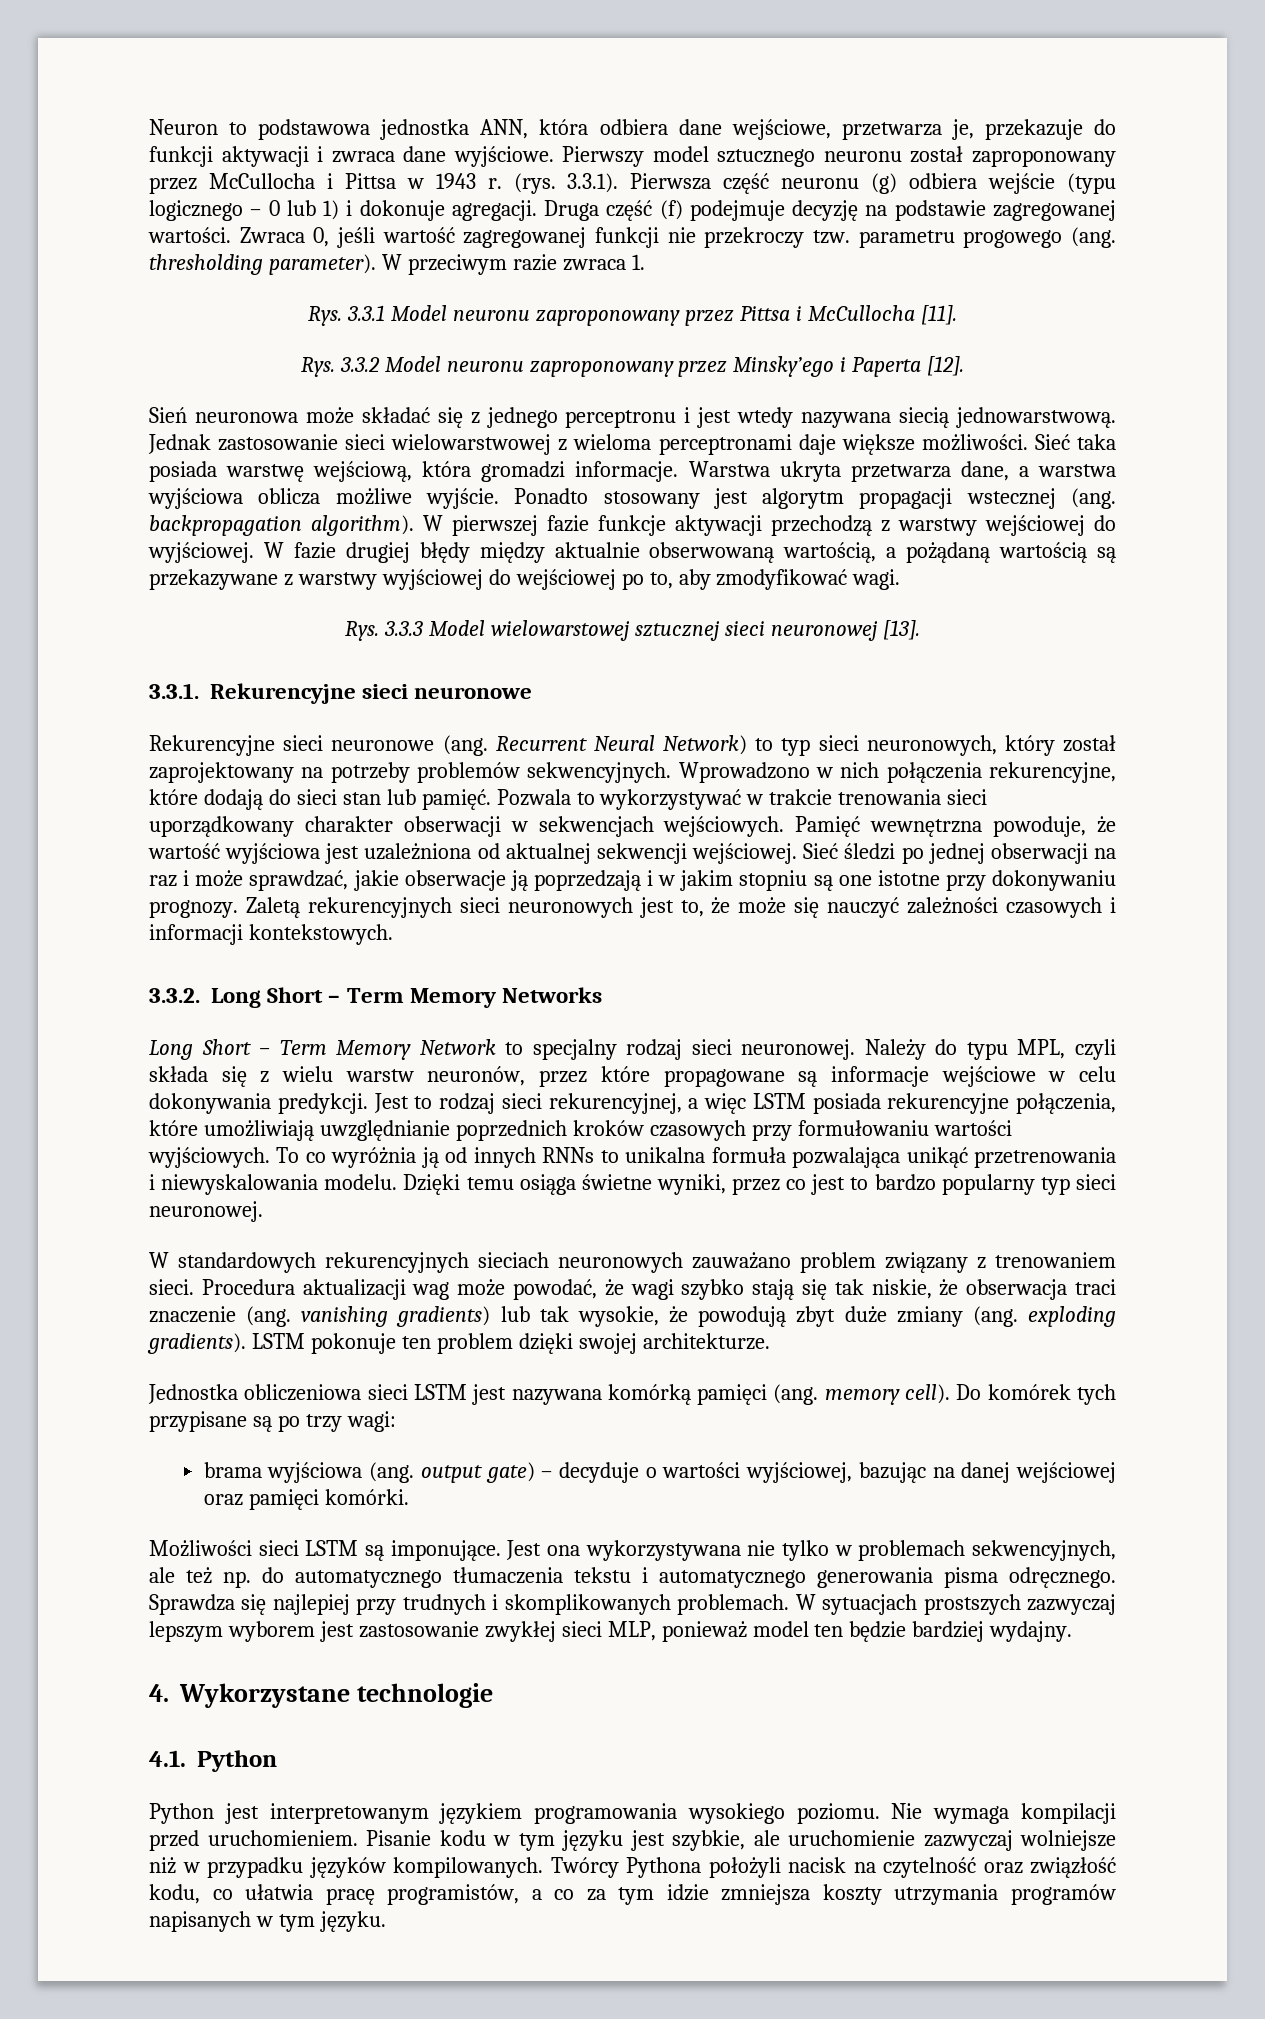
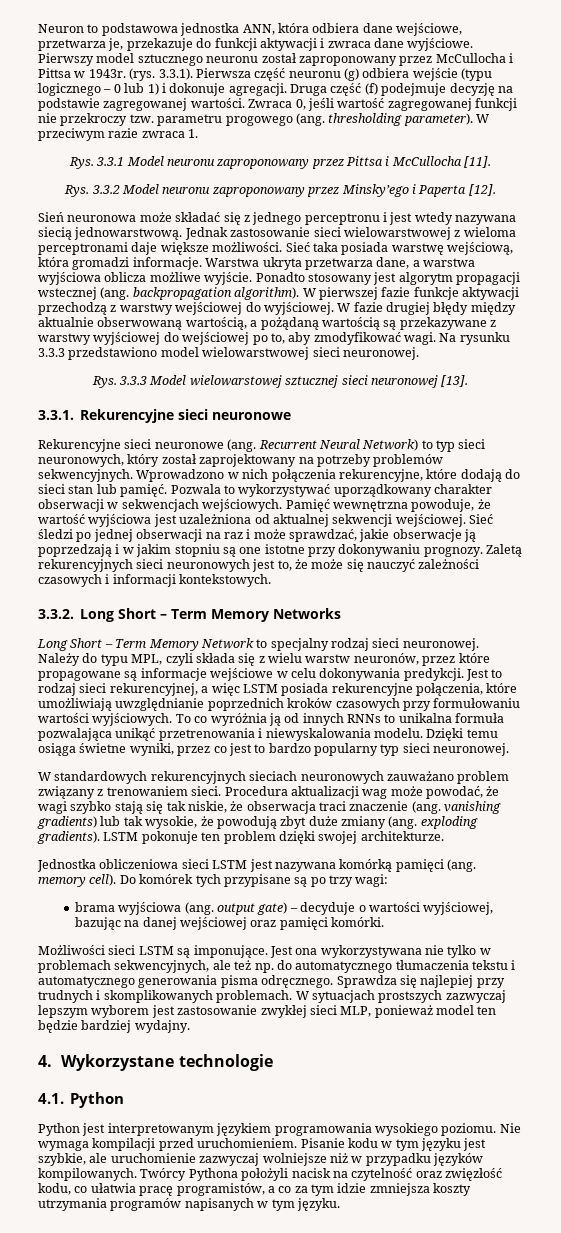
[435,173,502,189] 1943 r. -> [88,69,126,78] 1943r.
(901, 579) none -> [439,332,510,345] [38,347,419,360] Na rysunku 3.3.3 przedstawiono model wielowarstwowej sieci neuronowej.
[746,789,988,805] w trakcie trenowania sieci -> (331, 490) none
[1030,1857,1116,1878] związłość -> [445,1168,502,1181] zwięzłość

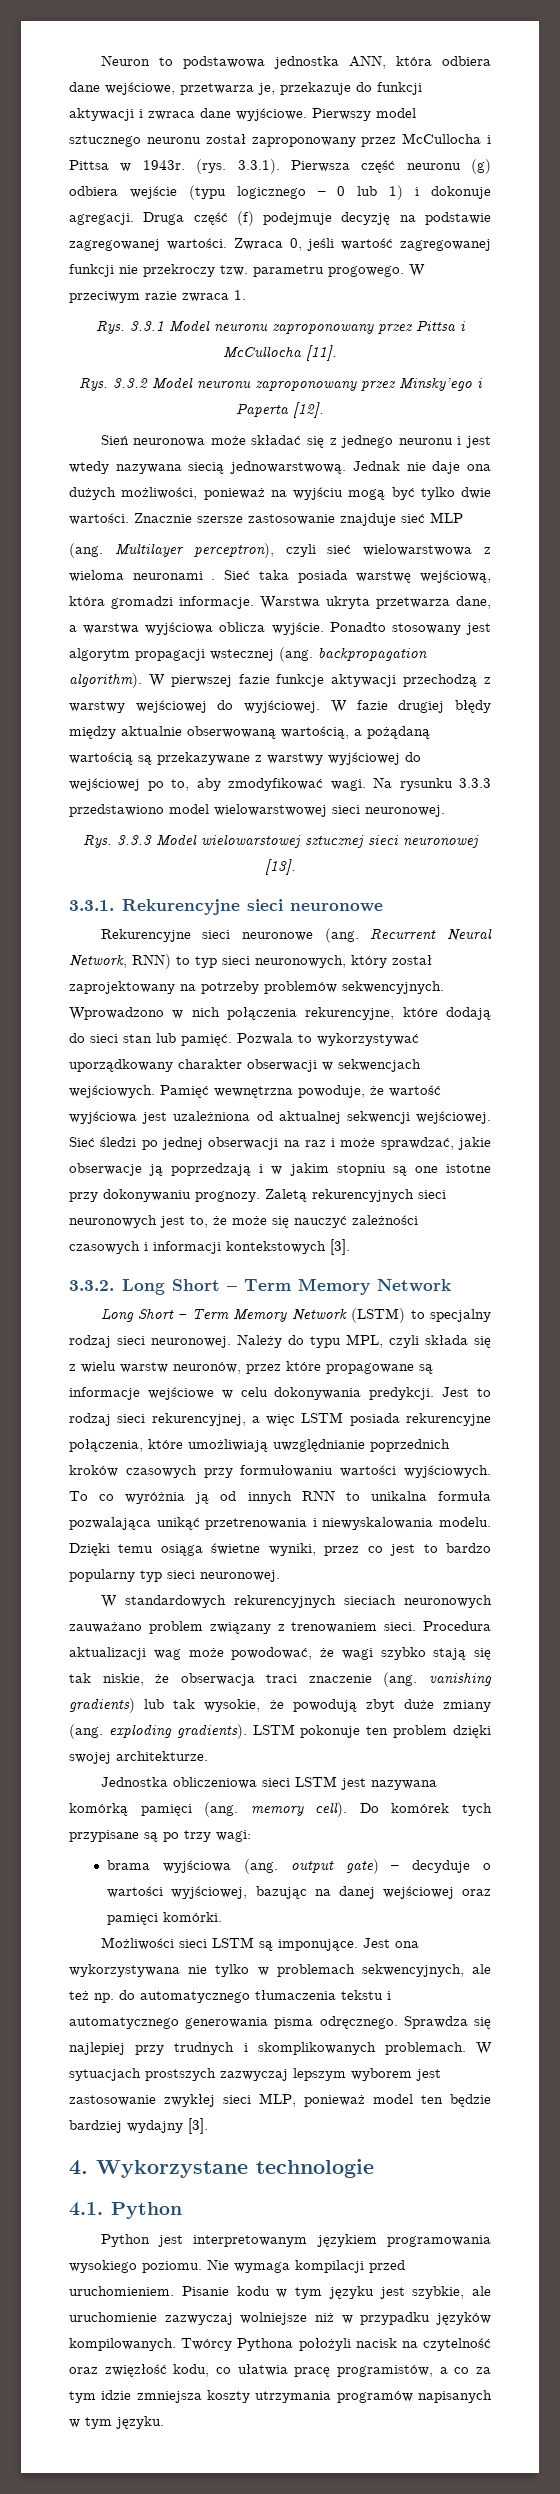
[225,113,473,126] progowego (ang. thresholding parameter). -> [328,266,404,277] progowego.
[304,213,380,225] perceptronu -> [398,438,453,445] neuronu
[230,227,516,240] [38,242,283,255] zastosowanie sieci wielowarstwowej z wieloma perceptronami daje większe możliwości. -> [406,461,492,474] [69,487,491,500] [69,512,463,526] [69,543,491,558] [69,570,216,582] nie daje ona dużych możliwości, ponieważ na wyjściu mogą być tylko dwie wartości. Znacznie szersze zastosowanie znajduje sieć MLP // (ang. Multilayer perceptron), czyli sieć wielowarstwowa z wieloma neuronami .
[149,272,201,282] możliwe -> (266, 627) none
[362,439,419,451] Network) -> [69,954,171,969] Network, RNN)
[179,574,272,587] kontekstowych. -> [226,1239,350,1255] kontekstowych [3].
[273,608,342,619] [37,638,254,651] Networks // Long Short – Term Memory Network -> [376,1279,451,1292] [100,1308,406,1323] Network // Long Short – Term Memory Network (LSTM)
[347,714,381,723] RNNs -> [301,1490,335,1501] RNN
[426,786,483,799] powodać, -> [231,1647,313,1660] powodować,
[134,1020,190,1033] wydajny. -> [127,2118,208,2134] wydajny [3].

